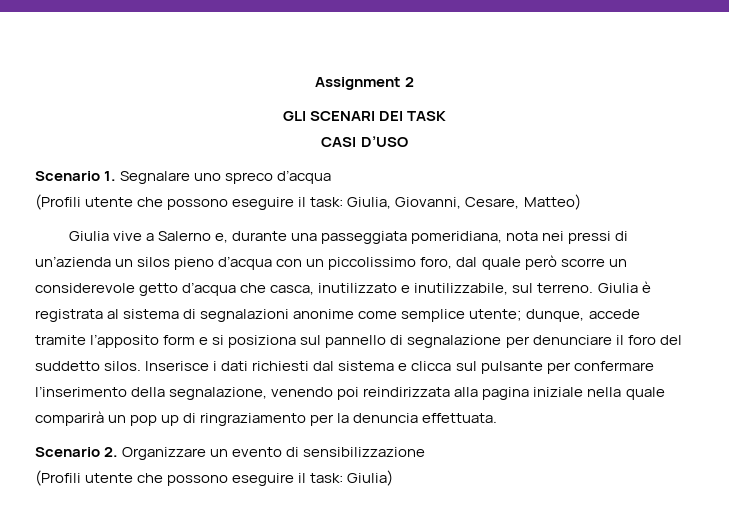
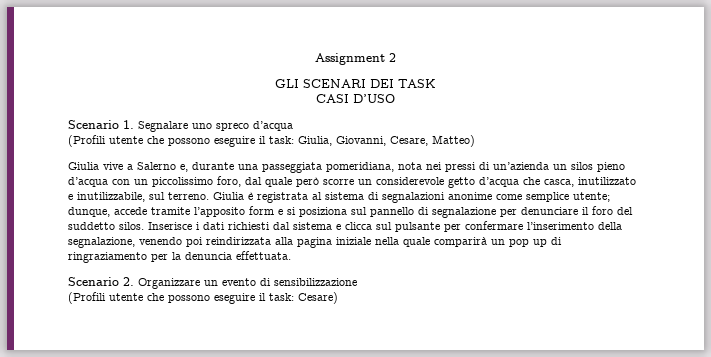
[347,470,394,486] Giulia) -> [298,292,338,304] Cesare)

